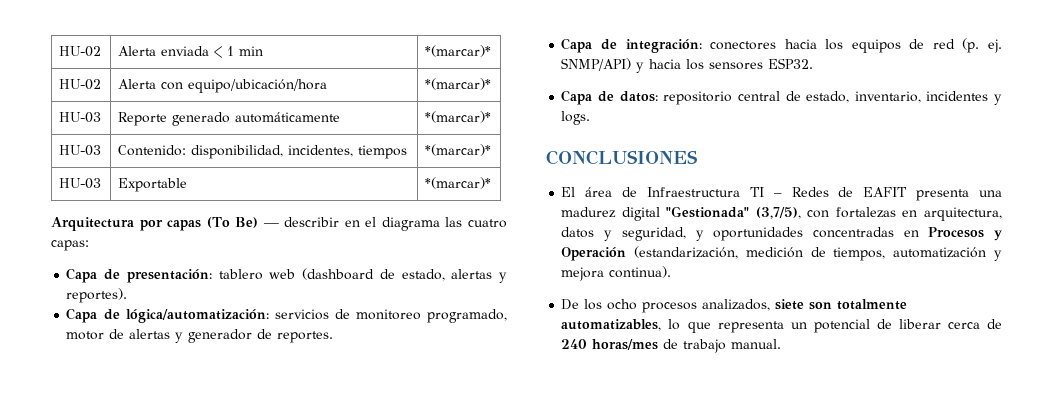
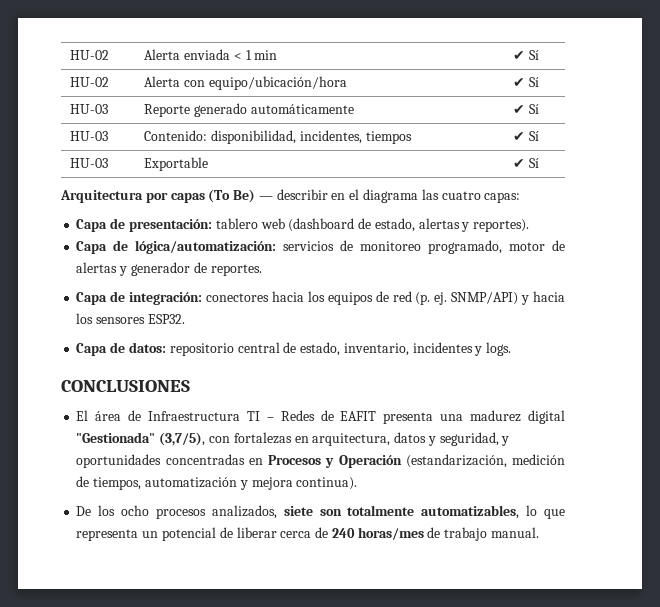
[425,45,492,57] *(marcar)* -> [513,50,540,60] ✔ Sí
[425,78,492,90] *(marcar)* -> [513,77,540,87] ✔ Sí
[425,111,492,123] *(marcar)* -> [513,104,540,114] ✔ Sí
[425,144,492,156] *(marcar)* -> [513,131,540,141] ✔ Sí
[425,177,492,189] *(marcar)* -> [513,158,540,168] ✔ Sí

